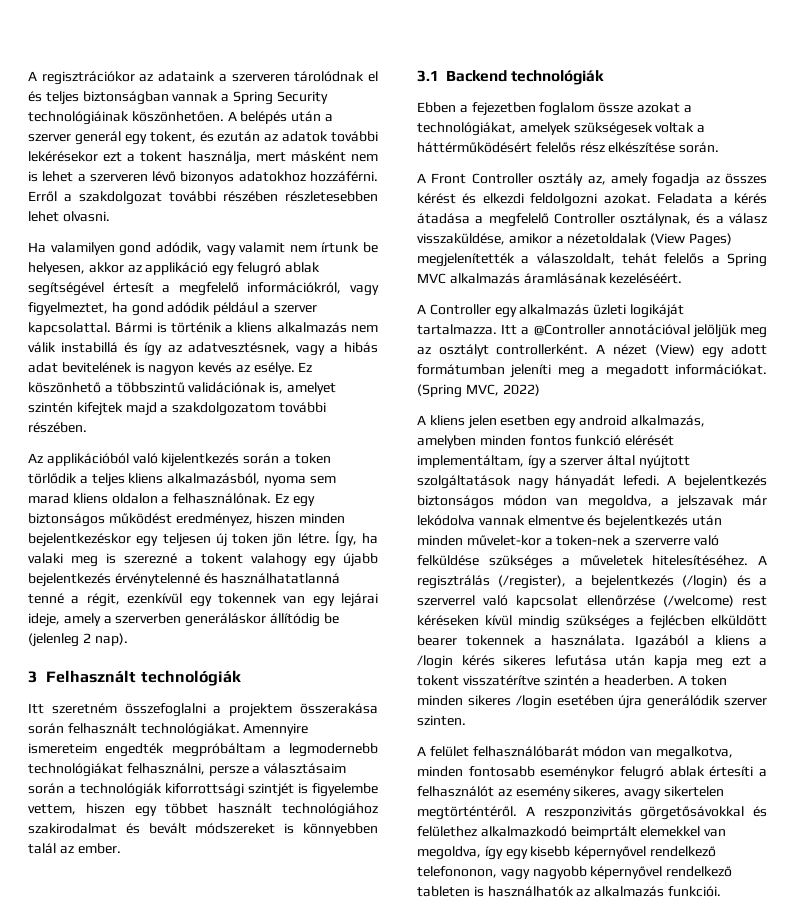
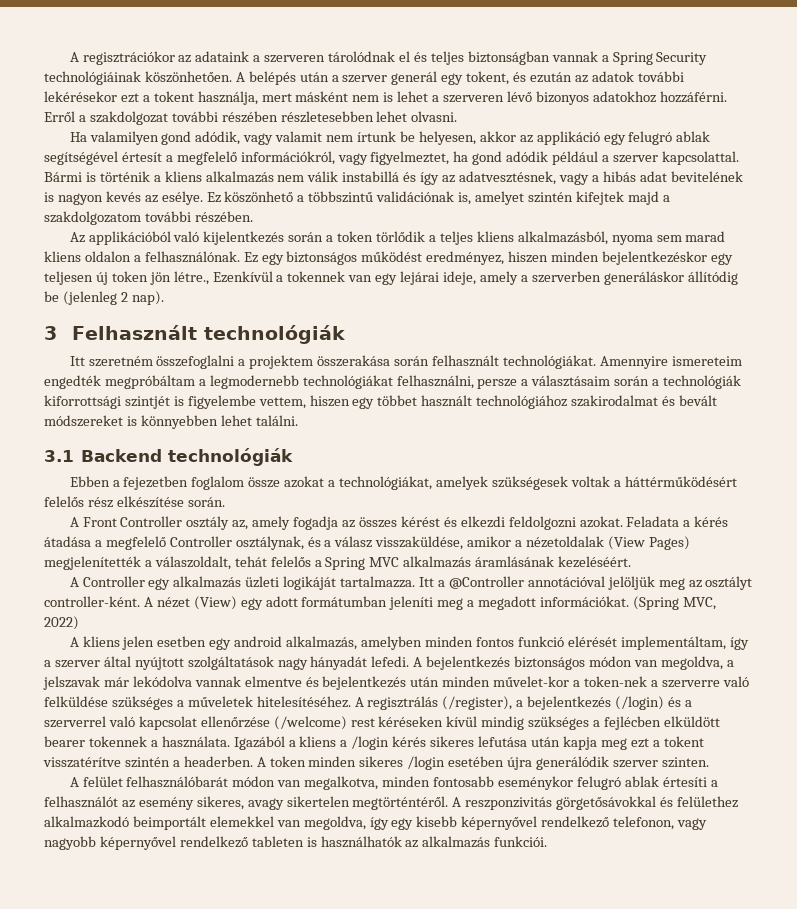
[297,531,378,547] [28,553,378,567] [28,573,341,587] [28,593,212,607] létre. Így, ha valaki meg is szerezné a tokent valahogy egy újabb bejelentkezés érvénytelenné és használhatatlanná tenné a régit, ezenkívül egy -> [173,271,284,285] létre., Ezenkívül a
[28,843,121,854] talál az ember. -> [220,415,298,426] lehet találni.
[496,344,589,355] controllerként. -> [44,596,140,607] controller-ként.
[570,826,637,839] beimprtált -> [132,816,206,830] beimportált
[417,866,497,878] telefononon, -> [613,816,675,830] telefonon,

